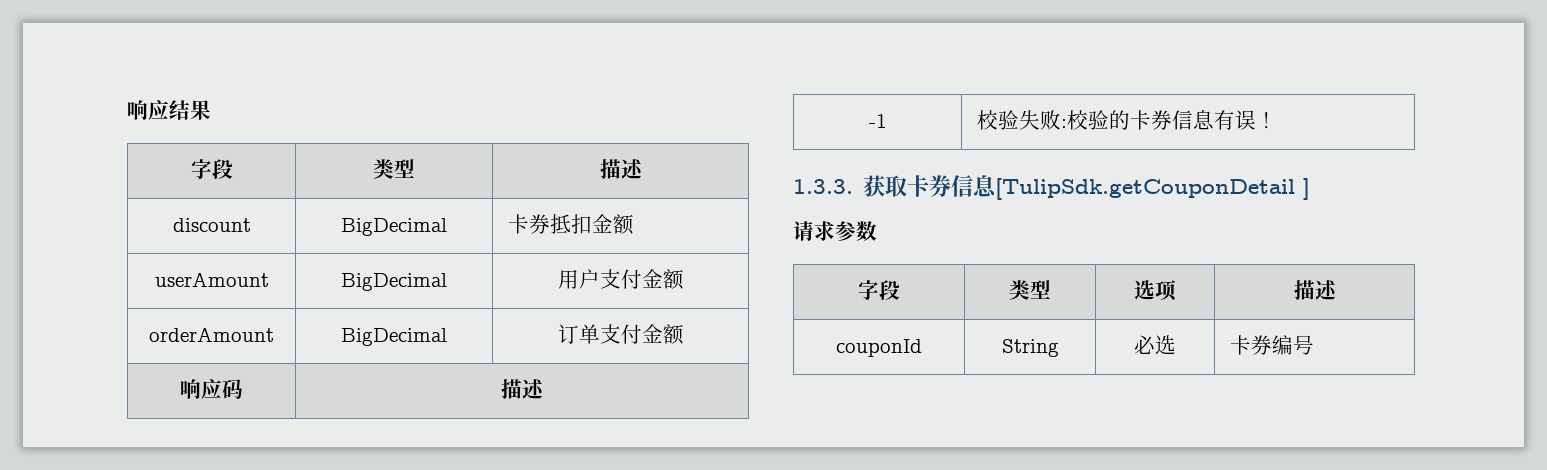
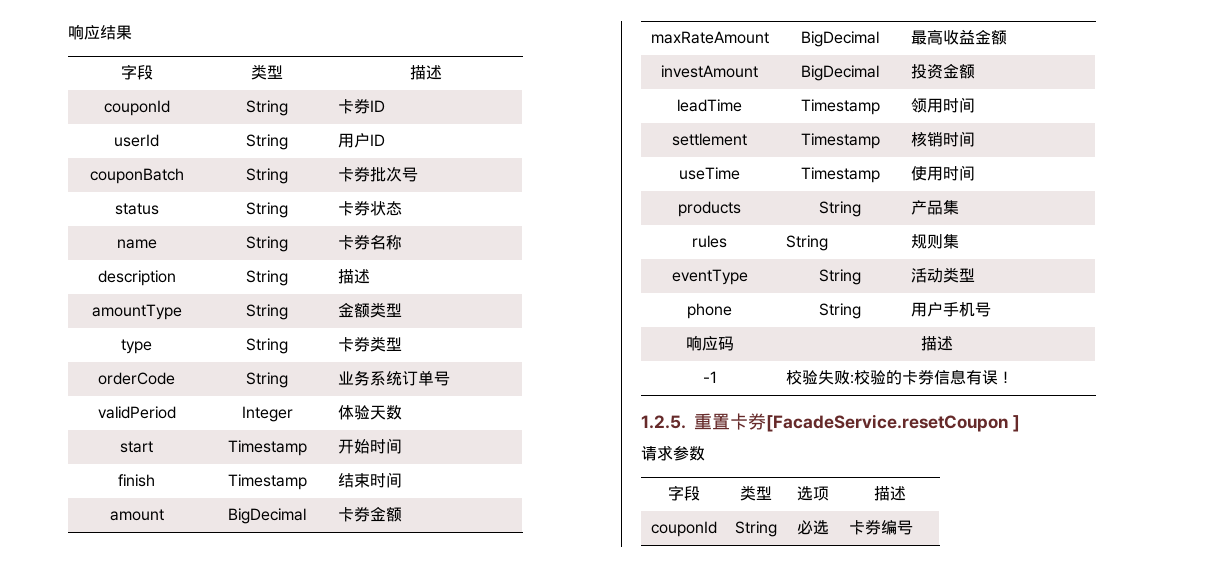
[172,218,251,232] discount -> [103,100,170,116] [246,100,288,116] [337,99,385,114] [114,134,159,147] [246,134,288,150] [337,133,385,148] [89,168,184,184] [246,168,288,184] [337,166,418,182] [114,203,159,215] [246,202,288,218] [337,201,402,216] [116,239,157,249] [246,236,288,252] [337,235,402,250] [97,270,176,286] [246,270,288,286] [337,269,370,284] [91,304,182,320] [246,304,288,320] [337,302,402,318] [121,339,152,354] [246,338,288,354] [337,336,402,352] [98,372,175,385] [246,372,288,388] [337,370,450,386] [97,406,176,419] [241,406,293,422] [337,405,402,420] [120,441,153,453] [227,440,307,456] [337,438,402,454] [118,474,155,487] [227,474,307,490] [337,472,402,488] [109,509,164,521] couponId | String | 卡券ID // userId | String | 用户ID // couponBatch | String | 卡券批次号 // status | String | 卡券状态 // name | String | 卡券名称 // description | String | 描述 // amountType | String | 金额类型 // type | String | 卡券类型 // orderCode | String | 业务系统订单号 // validPeriod | Integer | 体验天数 // start | Timestamp | 开始时间 // finish | Timestamp | 结束时间 // amount
[550,214,635,235] [154,272,269,287] [341,273,447,291] [557,269,684,290] [149,327,274,342] [341,328,447,346] [557,324,684,345] 抵扣金额 // userAmount | BigDecimal | 用户支付金额 // orderAmount | BigDecimal | 订单支付金额 -> [369,507,402,522] [650,31,769,44] [801,31,879,47] [910,29,1007,45] [661,65,758,78] [801,65,879,81] [910,64,975,79] [677,99,742,112] [800,99,880,115] [910,97,975,113] [672,133,747,146] [800,133,880,149] [910,131,975,147] [679,167,740,180] [800,167,880,183] [910,165,975,181] [678,201,741,217] [819,201,861,217] [910,200,959,215] [692,235,727,248] [785,235,828,251] [910,234,959,249] [671,269,748,285] [819,269,861,285] [910,267,975,283] [687,303,732,319] [819,303,861,319] [910,302,991,317] 金额 // maxRateAmount | BigDecimal | 最高收益金额 // investAmount | BigDecimal | 投资金额 // leadTime | Timestamp | 领用时间 // settlement | Timestamp | 核销时间 // useTime | Timestamp | 使用时间 // products | String | 产品集 // rules | String | 规则集 // eventType | String | 活动类型 // phone | String | 用户手机号
[793,175,1296,200] 1.3.3.获取卡券信息[TulipSdk.getCouponDetail -> [641,413,1008,432] 1.2.5.重置卡券[FacadeService.resetCoupon

